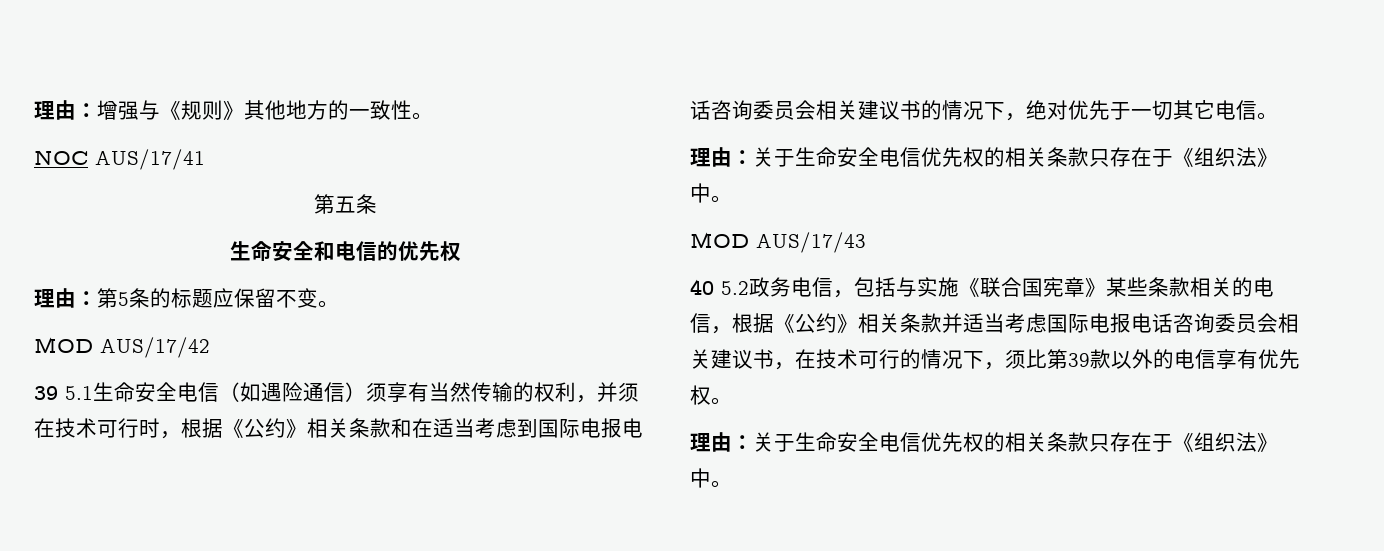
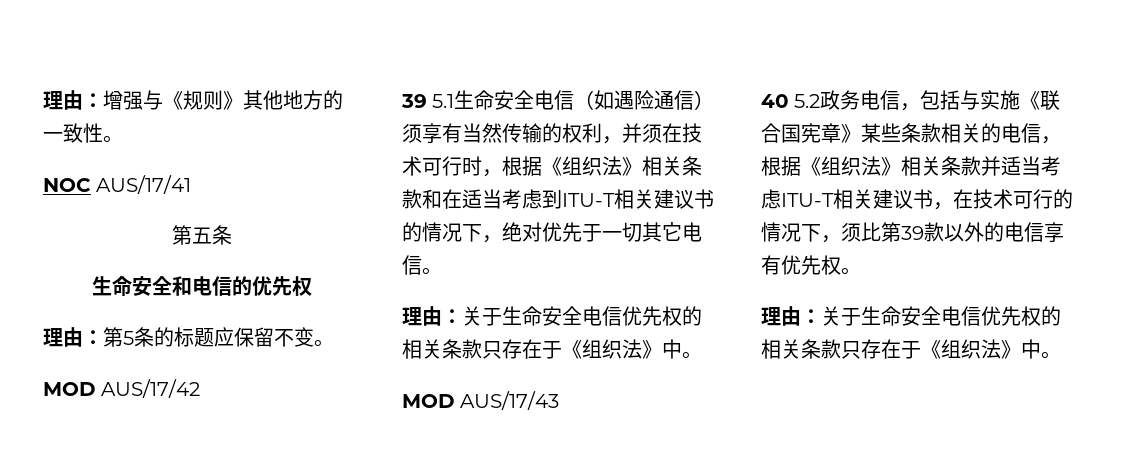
[244,418,286,438] 公约 -> [562,156,622,176] 组织法
[538,418,643,438] [690,100,816,120] 国际电报电话咨询委员会 -> [562,193,615,207] ITU-T
[795,313,837,333] 公约 -> [821,156,881,176] 组织法
[1047,313,1278,333] 国际电报电话咨询委员会 -> [781,193,834,207] ITU-T

